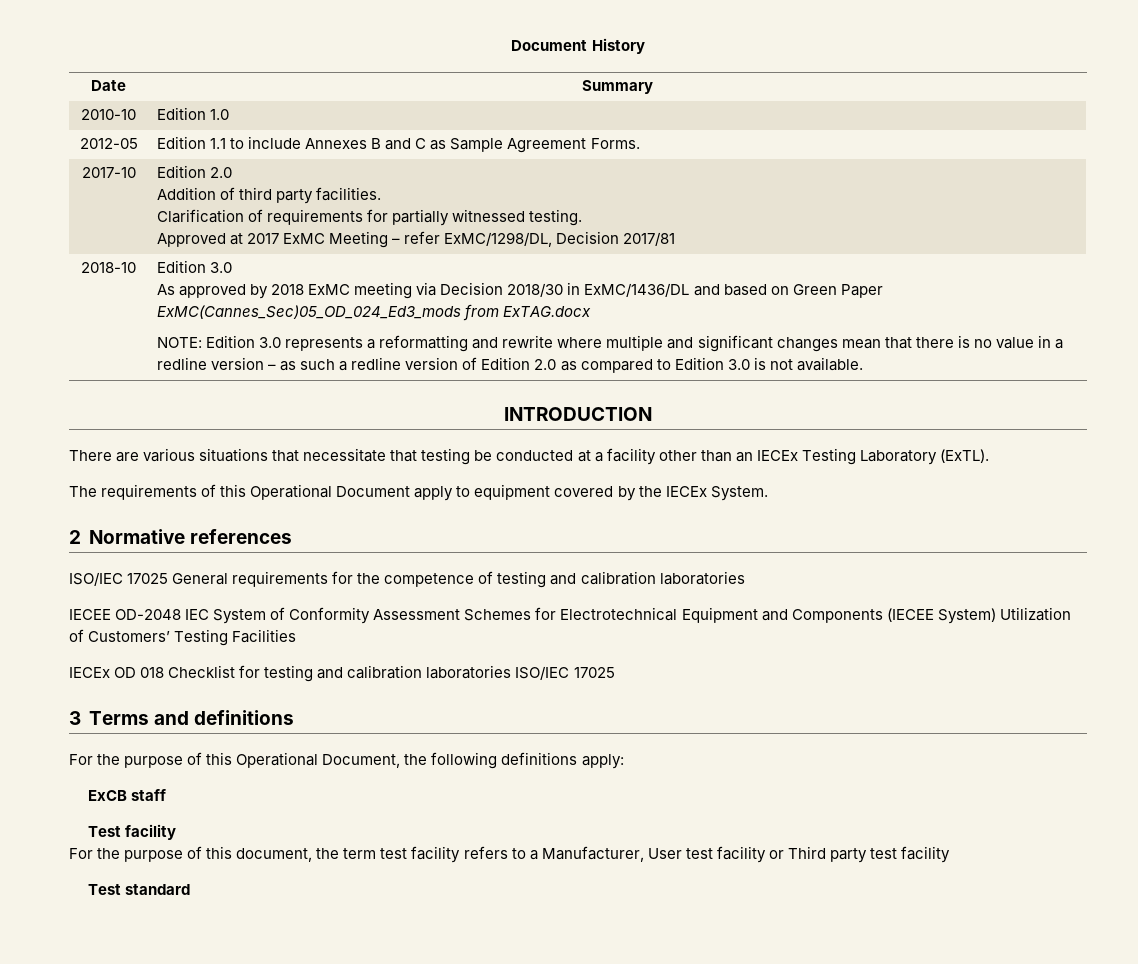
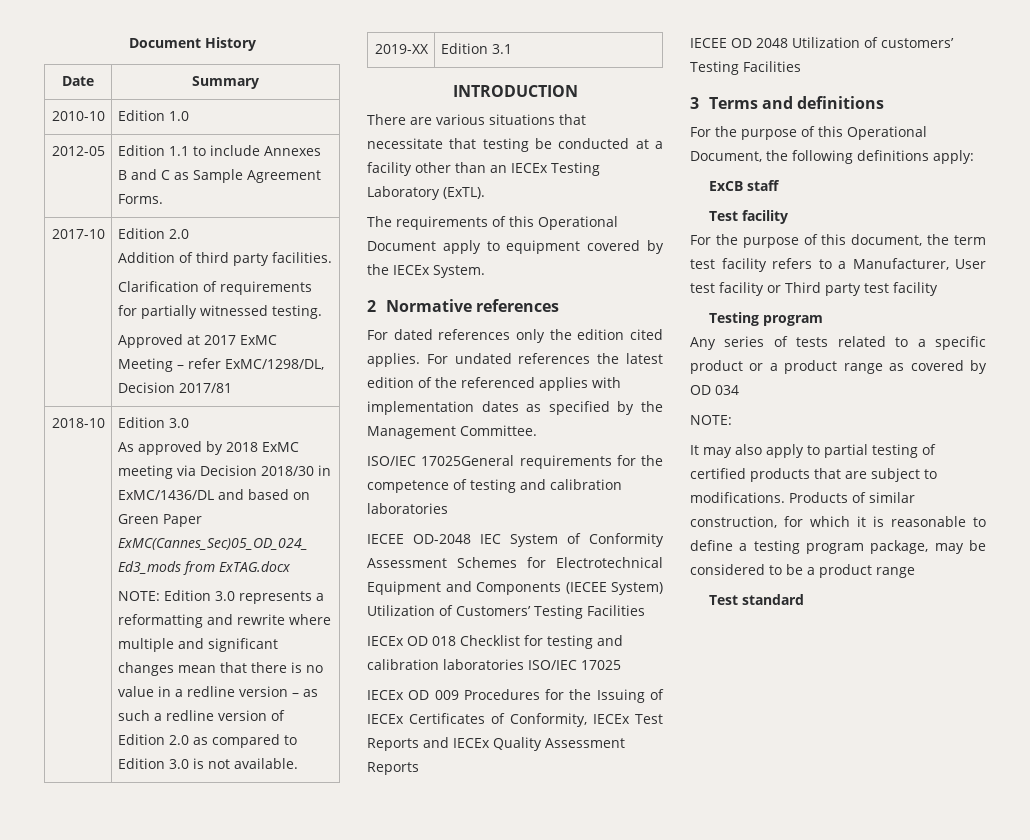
(863, 364) none -> [374,44,429,54] [440,43,512,54] // 2019-XX | Edition 3.1
[69,572,229,586] // ISO/IEC 17025 General -> [367,329,663,343] [367,353,663,367] [367,377,621,391] [367,401,663,415] [367,425,537,439] [367,455,515,466] // For dated references only the edition cited applies. For undated references the latest edition of the referenced applies with implementation dates as specified by the Management Committee. // ISO/IEC 17025General
(615, 672) none -> [367,689,664,703] [367,713,664,727] [367,737,625,751] [367,762,419,775] [690,37,954,48] [690,61,801,75] // IECEx OD 009 Procedures for the Issuing of IECEx Certificates of Conformity, IECEx Test Reports and IECEx Quality Assessment Reports // IECEE OD 2048 Utilization of customers’ Testing Facilities
(951, 854) none -> [708,312,823,326] [690,336,986,350] [690,360,987,374] [690,385,739,395] [690,415,732,425] [690,444,936,458] [690,468,937,482] [690,492,915,503] [690,516,986,528] [690,540,986,554] [690,564,915,578] // Testing program // Any series of tests related to a specific product or a product range as covered by OD 034 // NOTE: // It may also apply to partial testing of certified products that are subject to modifications. Products of similar construction, for which it is reasonable to define a testing program package, may be considered to be a product range

